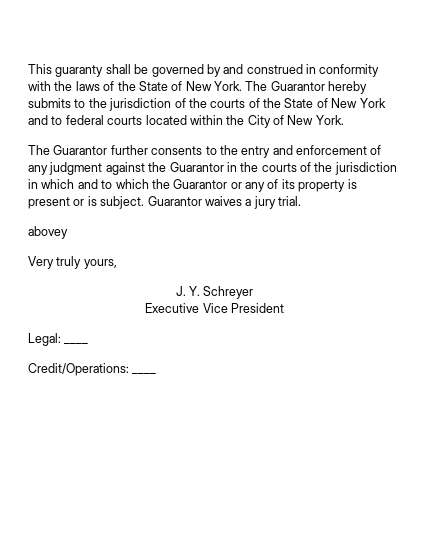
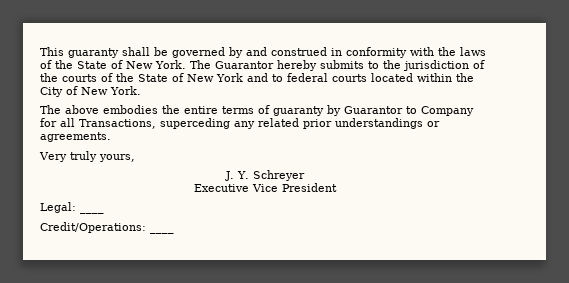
[53,145,382,158] [28,162,397,175] [28,179,357,192] [28,196,301,209] [28,226,68,239] Guarantor further consents to the entry and enforcement of any judgment against the Guarantor in the courts of the jurisdiction in which and to which the Guarantor or any of its property is present or is subject. Guarantor waives a jury trial. // abovey -> [65,105,474,116] [40,118,440,129] [40,132,111,142] above embodies the entire terms of guaranty by Guarantor to Company for all Transactions, superceding any related prior understandings or agreements.

